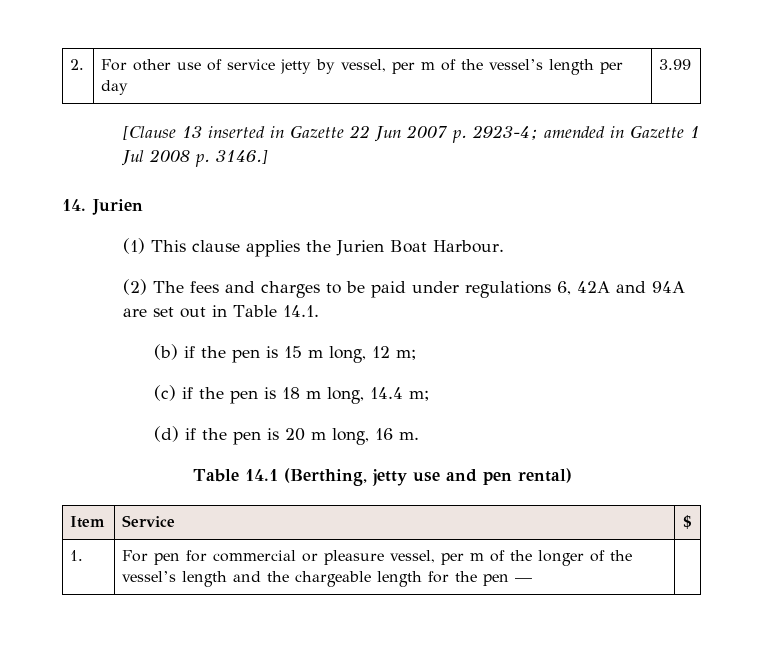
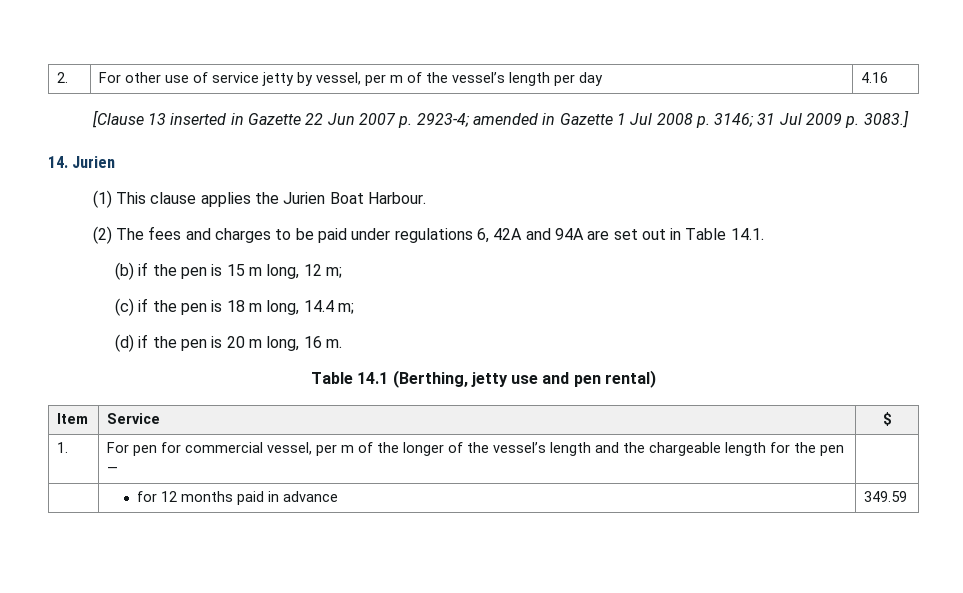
[659,59,692,70] 3.99 -> [861,72,889,83] 4.16
[216,149,269,164] 3146.] -> [714,110,909,128] 3146; 31 Jul 2009 p. 3083.]
[302,550,385,565] or pleasure -> (264, 447) none
(533, 580) none -> [136,491,338,505] [864,491,908,502] // | for 12 months paid in advance | 349.59

